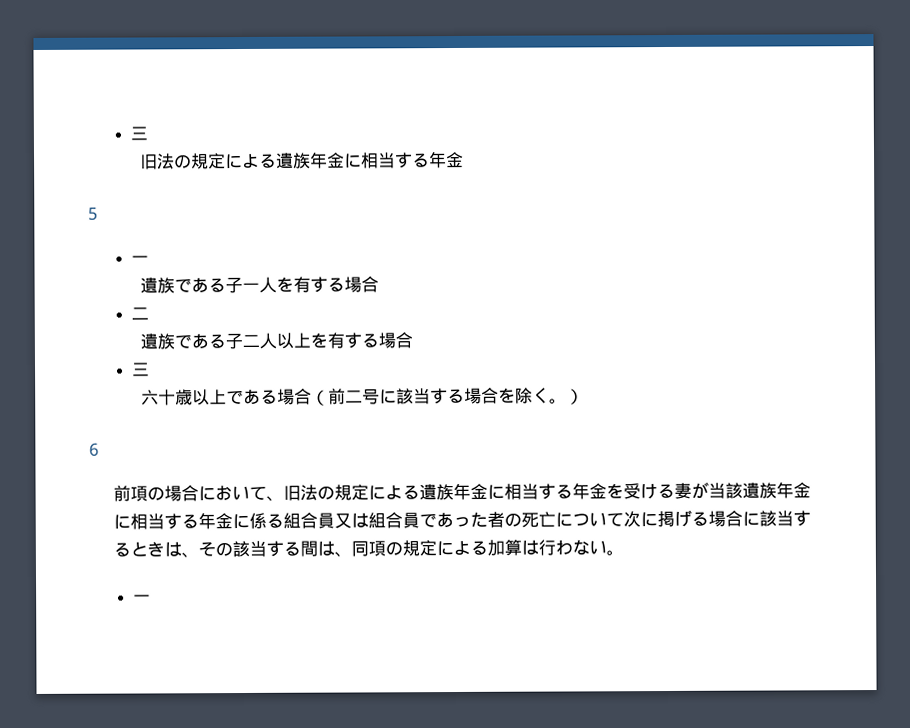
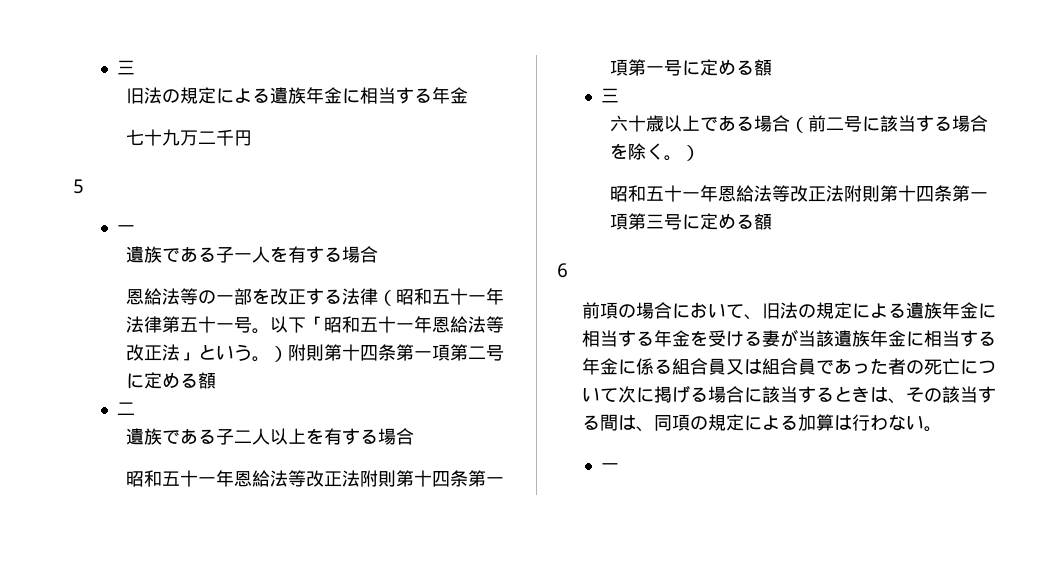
(465, 160) none -> [126,129,253,146] // 七十九万二千円
(380, 284) none -> [126,288,505,306] [126,316,505,334] [126,344,505,362] [126,372,217,389] // 恩給法等の一部を改正する法律（昭和五十一年法律第五十一号。以下「昭和五十一年恩給法等改正法」という。）附則第十四条第一項第二号に定める額
(414, 340) none -> [126,470,505,487] [610,59,773,76] // 昭和五十一年恩給法等改正法附則第十四条第一項第一号に定める額
(585, 396) none -> [610,185,989,202] [610,213,773,230] // 昭和五十一年恩給法等改正法附則第十四条第一項第三号に定める額

